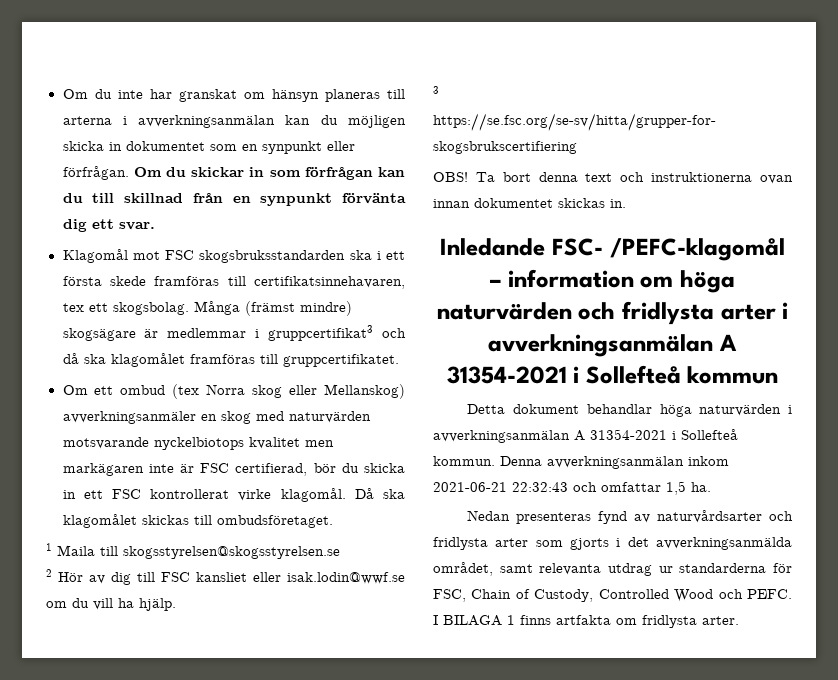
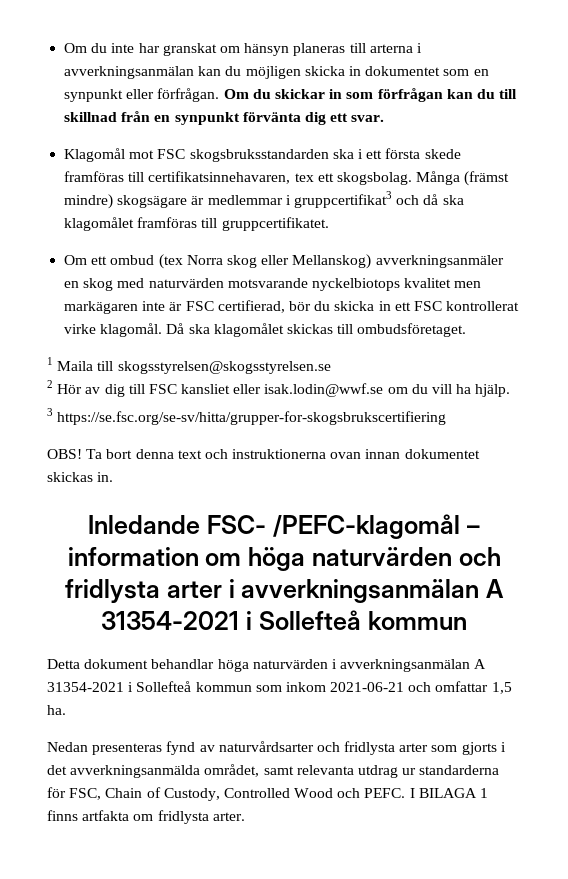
[433,456,684,469] kommun. Denna avverkningsanmälan -> [195,682,282,692] kommun som
[512,482,568,492] 22:32:43 -> (405, 687) none

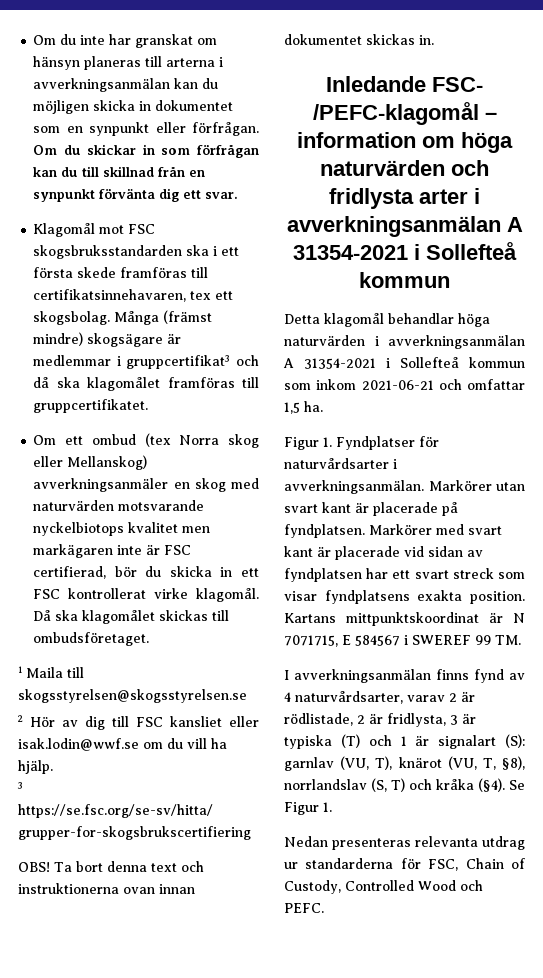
[84,659,149,669] dokument -> [324,313,384,327] klagomål
[47,741,506,755] [47,764,294,778] Nedan presenteras fynd av naturvårdsarter och fridlysta arter som gjorts i det avverkningsanmälda området, samt -> [284,436,439,450] [284,458,397,469] [284,480,525,494] [284,502,458,516] [284,524,502,538] [284,546,483,560] [284,568,525,582] [284,590,525,604] [284,612,525,626] [284,635,521,647] [284,669,525,683] [284,691,475,704] [284,713,476,727] [284,734,525,749] [284,756,525,771] [284,778,525,792] [284,802,332,815] [284,836,411,850] Figur 1. Fyndplatser för naturvårdsarter i avverkningsanmälan. Markörer utan svart kant är placerade på fyndplatsen. Markörer med svart kant är placerade vid sidan av fyndplatsen har ett svart streck som visar fyndplatsens exakta position. Kartans mittpunktskoordinat är N 7071715, E 584567 i SWEREF 99 TM. // I avverkningsanmälan finns fynd av 4 naturvårdsarter, varav 2 är rödlistade, 2 är fridlysta, 3 är typiska (T) och 1 är signalart (S): garnlav (VU, T), knärot (VU, T, §8), norrlandslav (S, T) och kråka (§4). Se Figur 1. // Nedan presenteras
[409,788,489,798] [47,810,245,824] I BILAGA 1 finns artfakta om fridlysta arter. -> (324, 908) none

